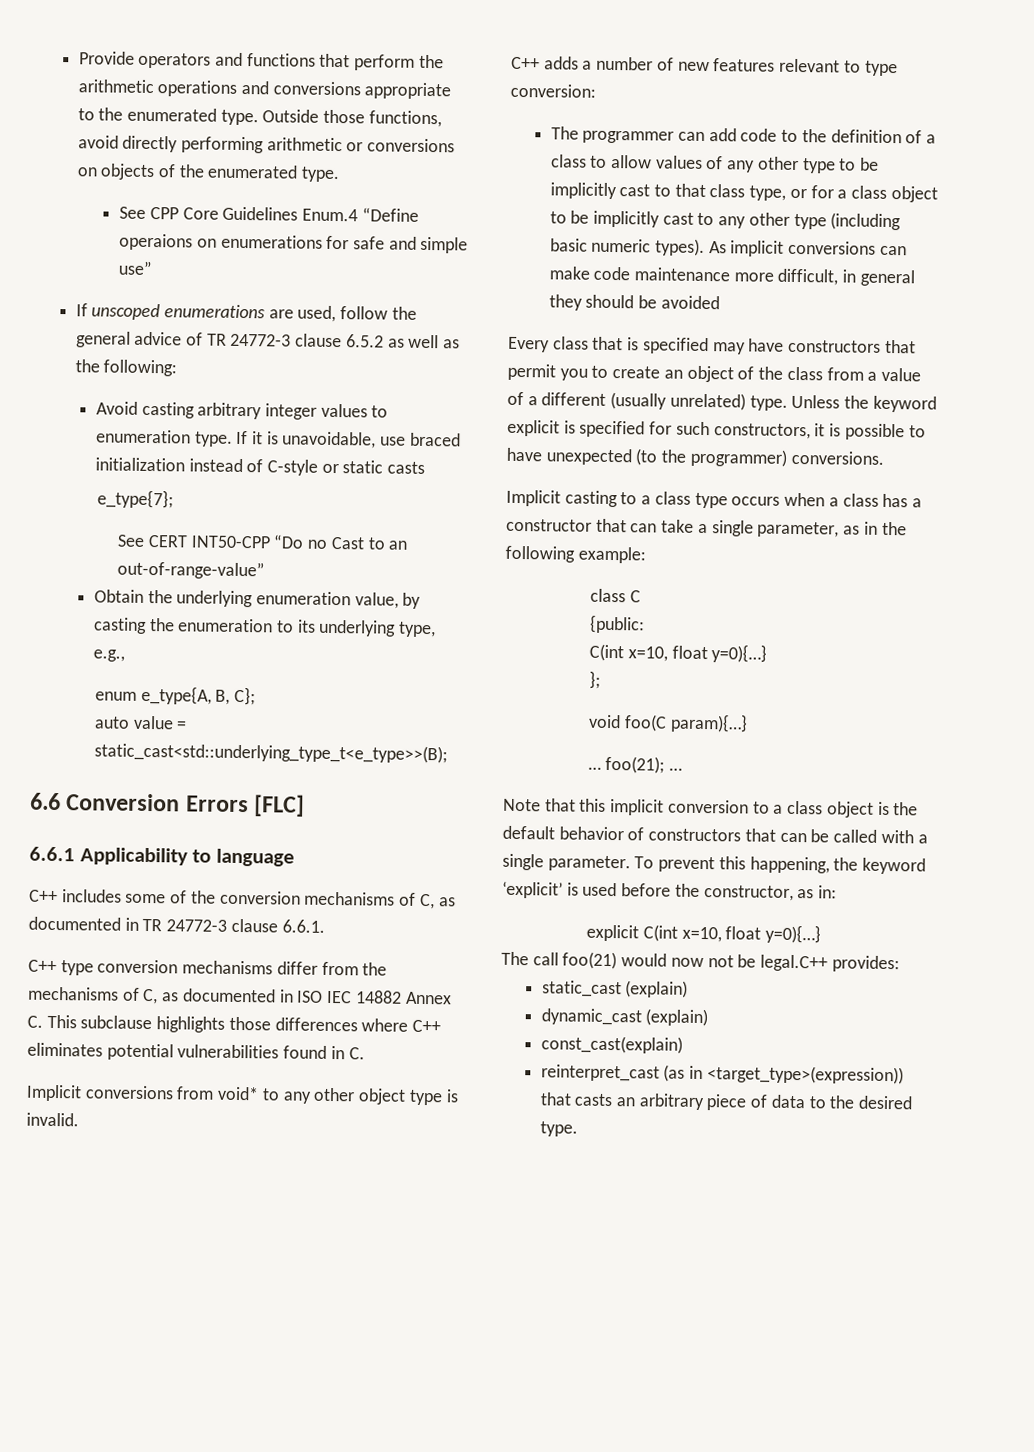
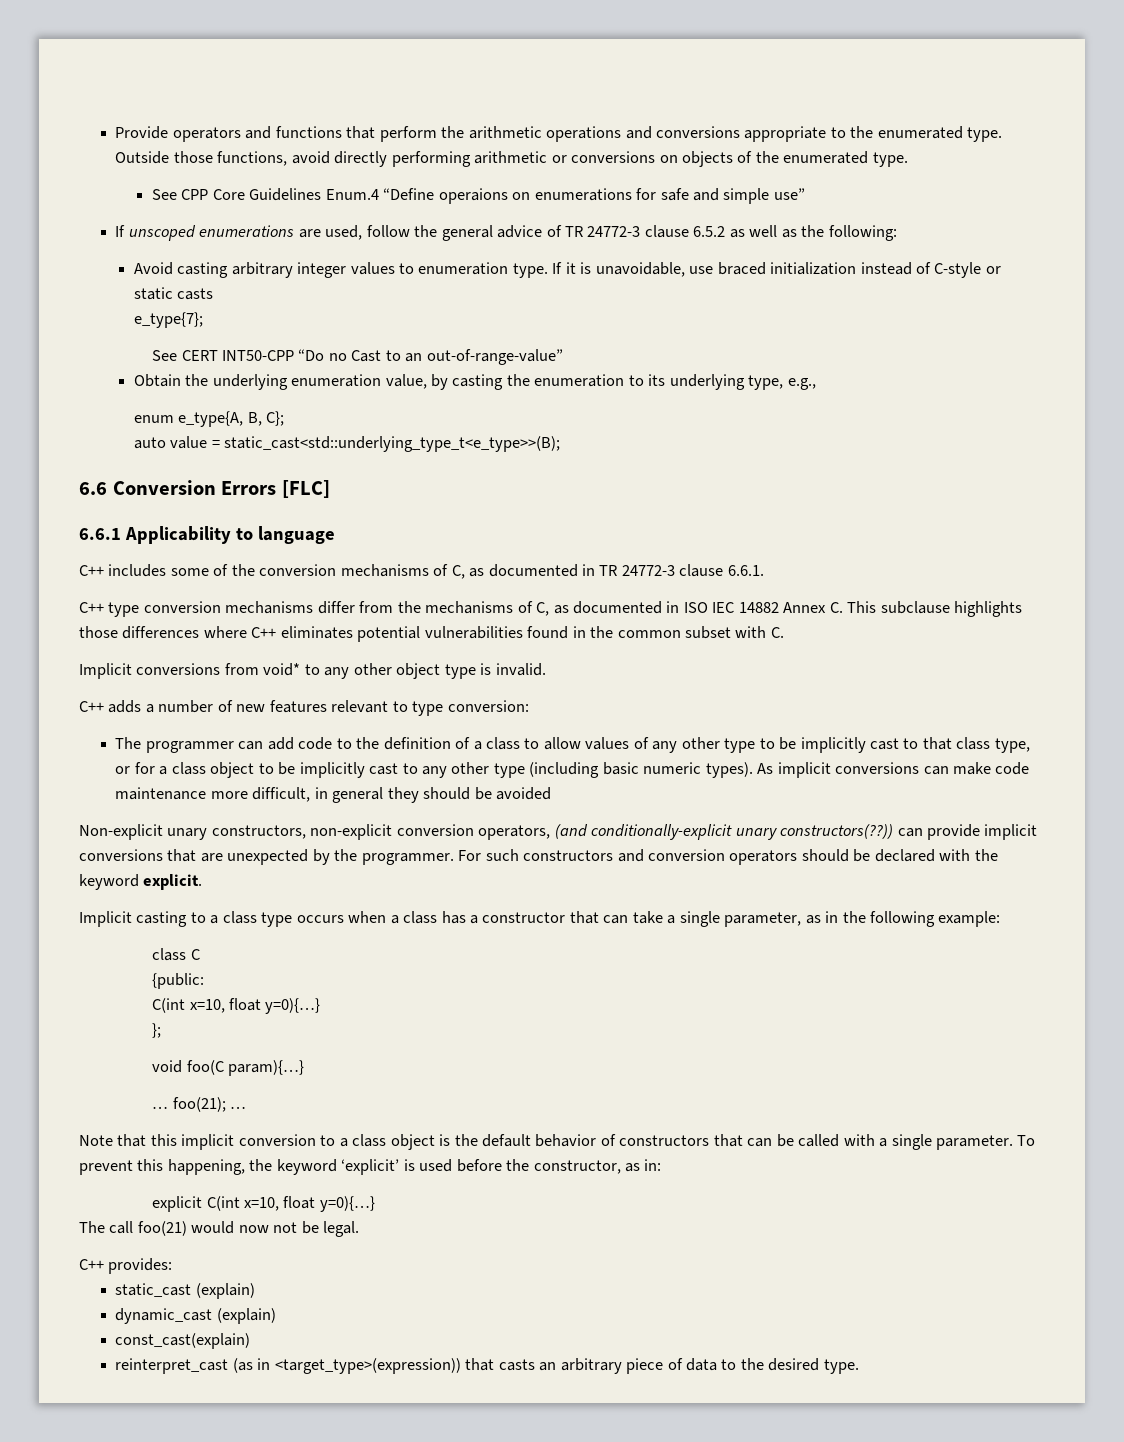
(345, 1053) none -> [590,626,767,639] the common subset with
[508,336,916,355] [507,363,921,383] [507,391,937,413] [507,419,926,441] [506,447,884,467] Every class that is specified may have constructors that permit you to create an object of the class from a value of a different (usually unrelated) type. Unless the keyword explicit is specified for such constructors, it is possible to have unexpected (to the programmer) conversions. -> [79,824,1038,840] [79,849,998,865] [79,874,203,890] Non-explicit unary constructors, non-explicit conversion operators, (and conditionally-explicit unary constructors(??)) can provide implicit conversions that are unexpected by the programmer. For such constructors and conversion operators should be declared with the keyword explicit.
[760,954,829,972] legal.C++ -> [323,1221,360,1237] [79,1259,104,1270] legal. // C++

